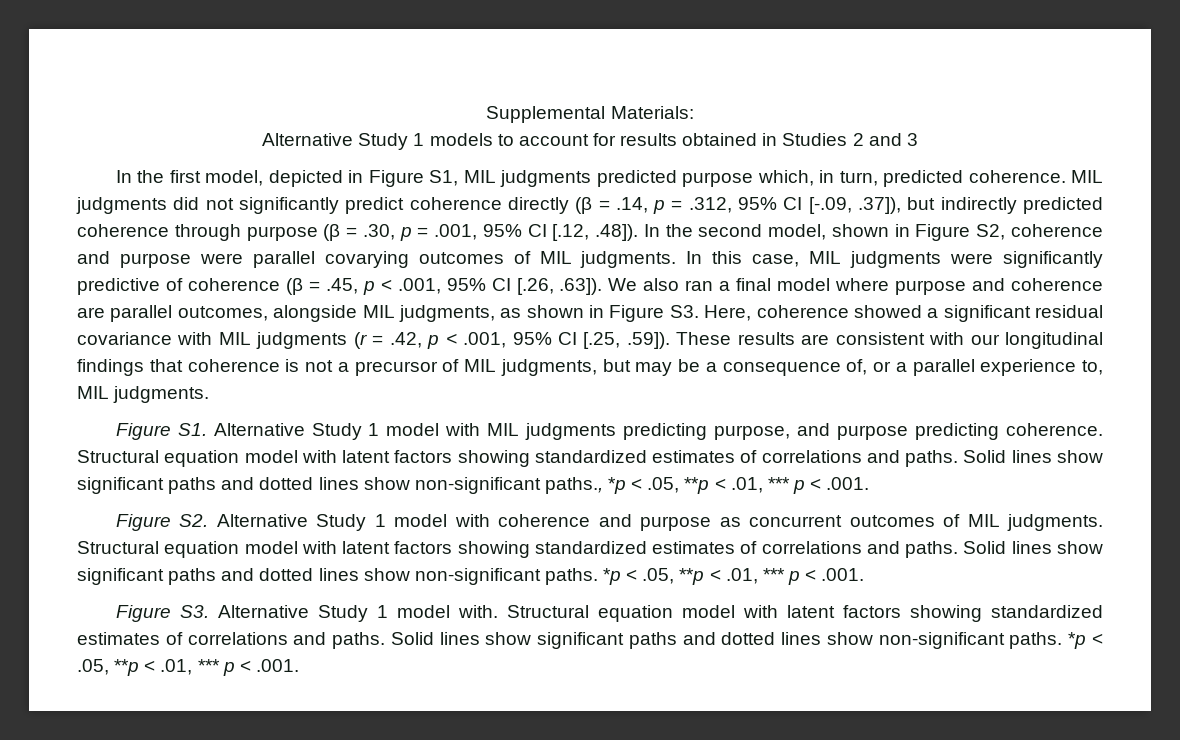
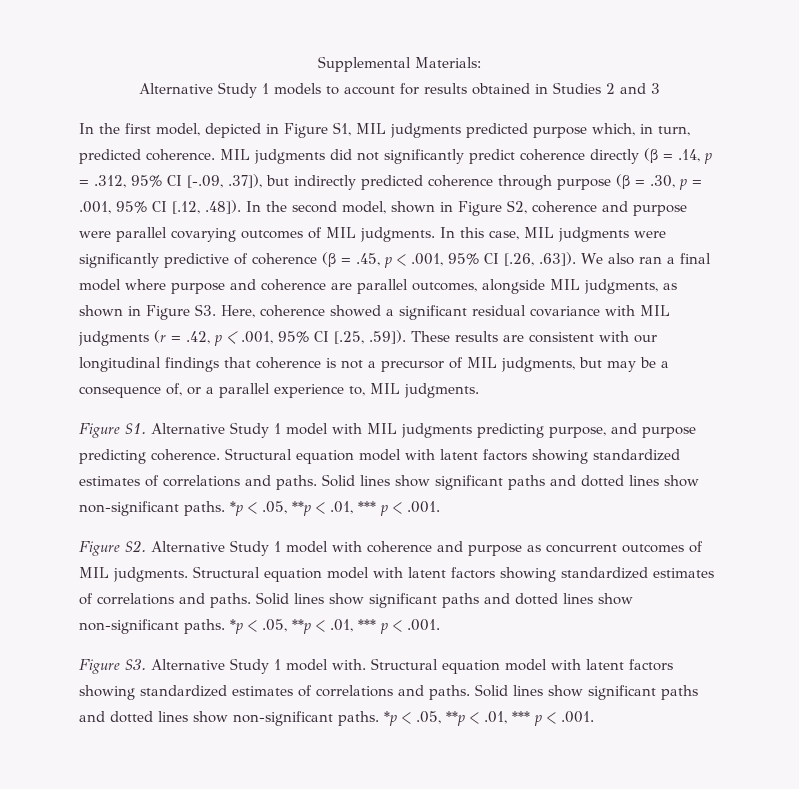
[544,477,603,494] paths., -> [184,501,225,516] paths.

